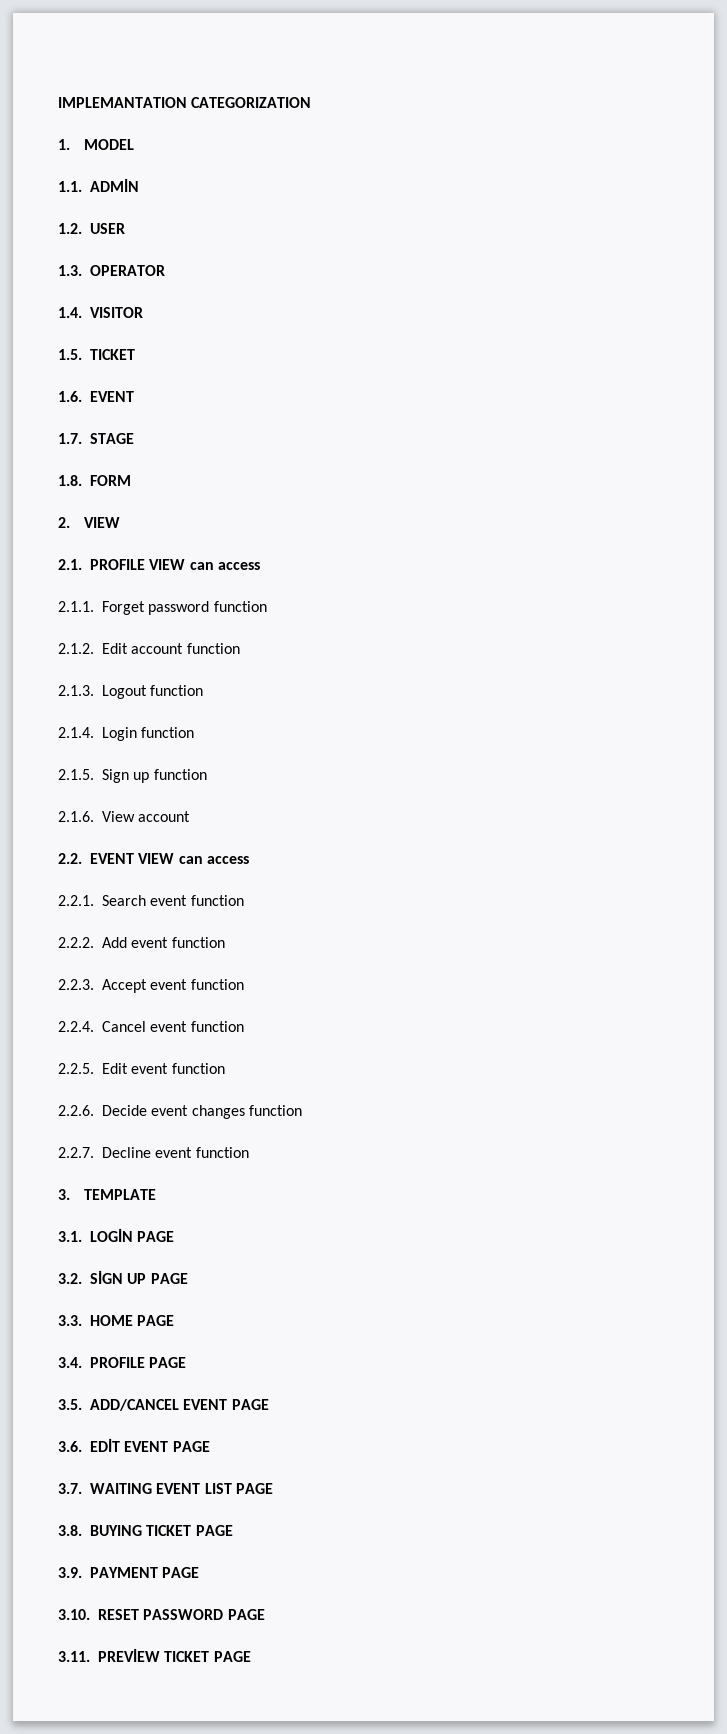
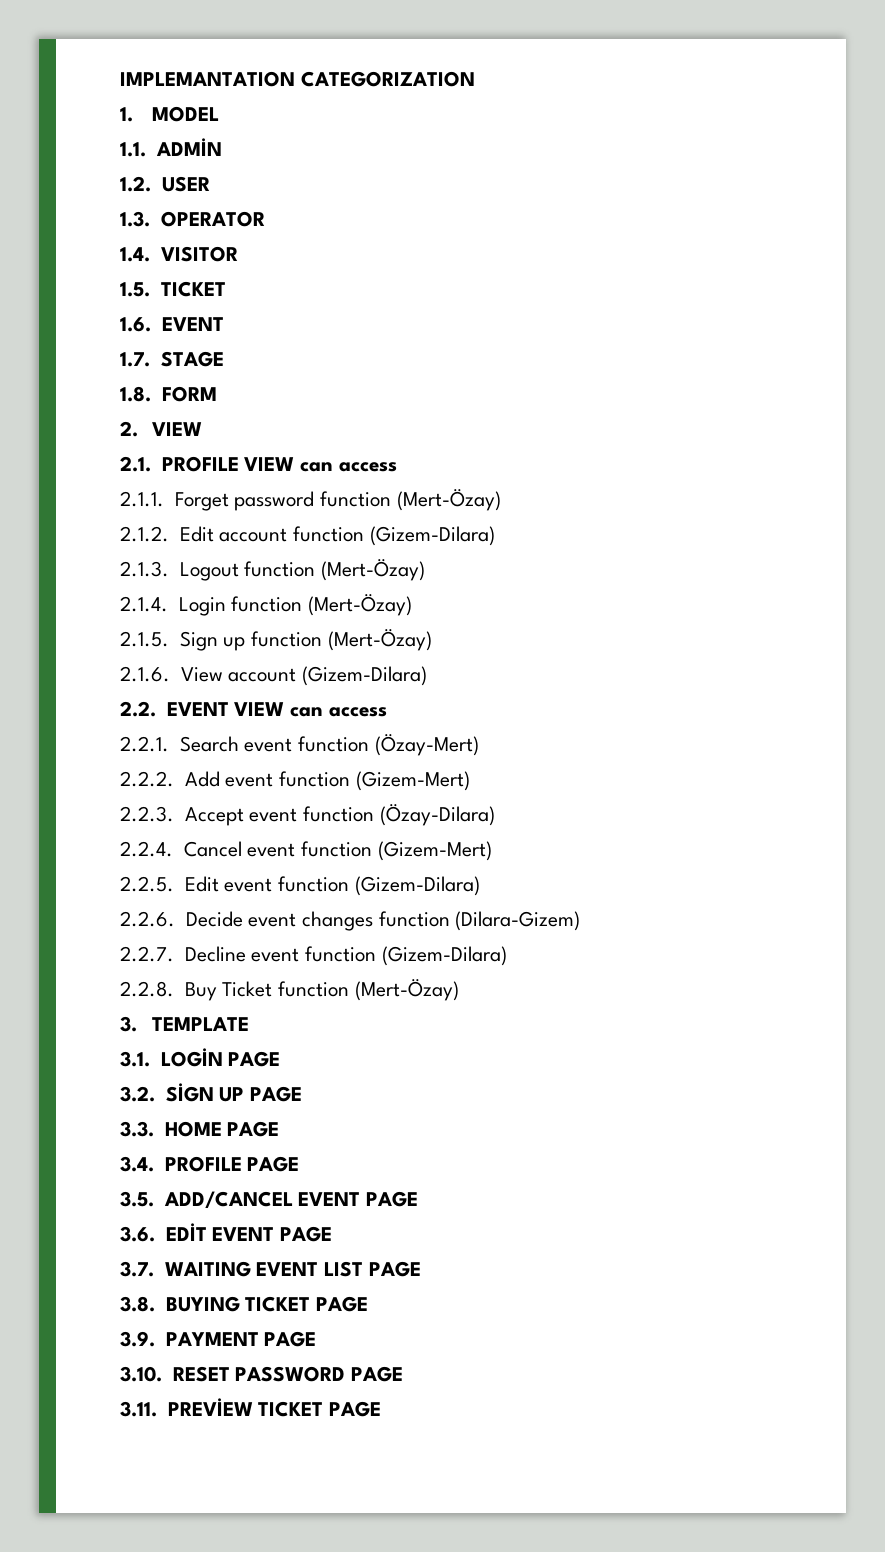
(267, 606) none -> [396,489,501,511] (Mert-Özay)
(240, 648) none -> [369,526,495,546] (Gizem-Dilara)
(204, 690) none -> [320,559,425,581] (Mert-Özay)
(195, 732) none -> [307,594,412,616] (Mert-Özay)
(207, 774) none -> [327,629,432,651] (Mert-Özay)
(191, 816) none -> [301,666,427,686] (Gizem-Dilara)
(244, 900) none -> [374,734,479,756] (Özay-Mert)
(225, 942) none -> [355,771,470,791] (Gizem-Mert)
(244, 984) none -> [379,804,495,826] (Özay-Dilara)
(244, 1026) none -> [377,841,492,861] (Gizem-Mert)
(225, 1068) none -> [354,876,480,896] (Gizem-Dilara)
(302, 1110) none -> [455,911,581,931] (Dilara-Gizem)
(249, 1152) none -> [381,946,507,966] [120,979,459,1001] (Gizem-Dilara) // 2.2.8. Buy Ticket function (Mert-Özay)

